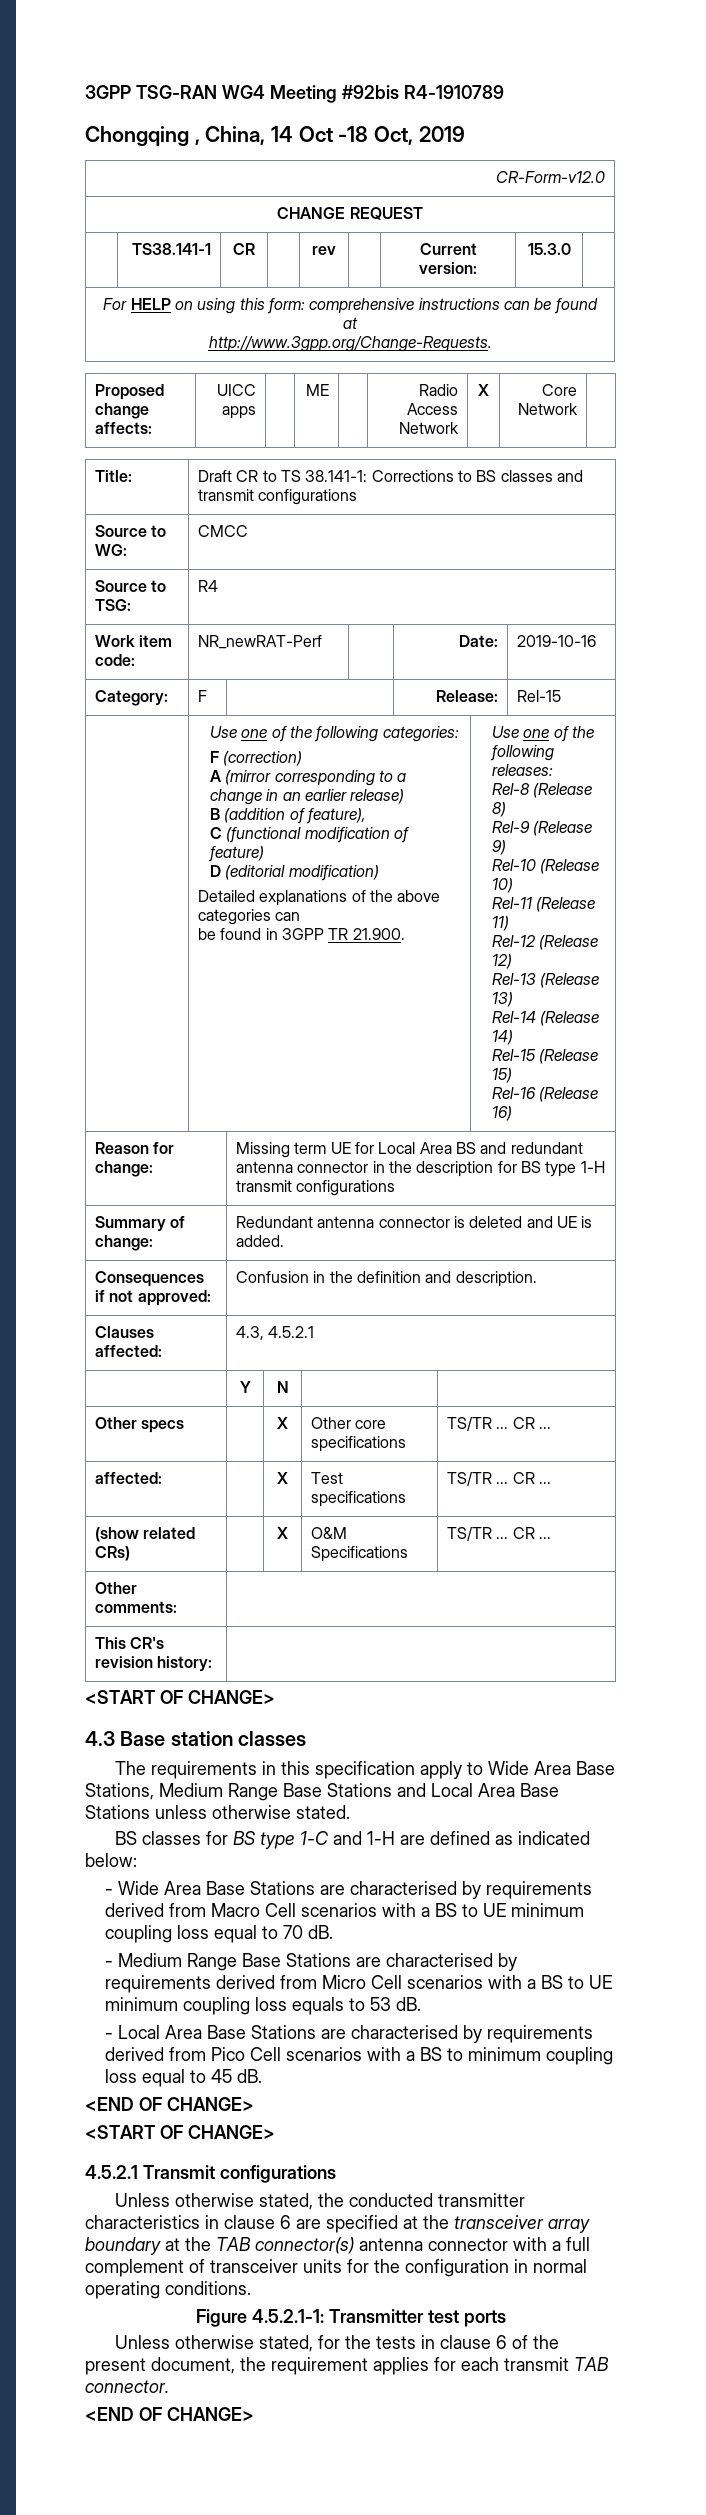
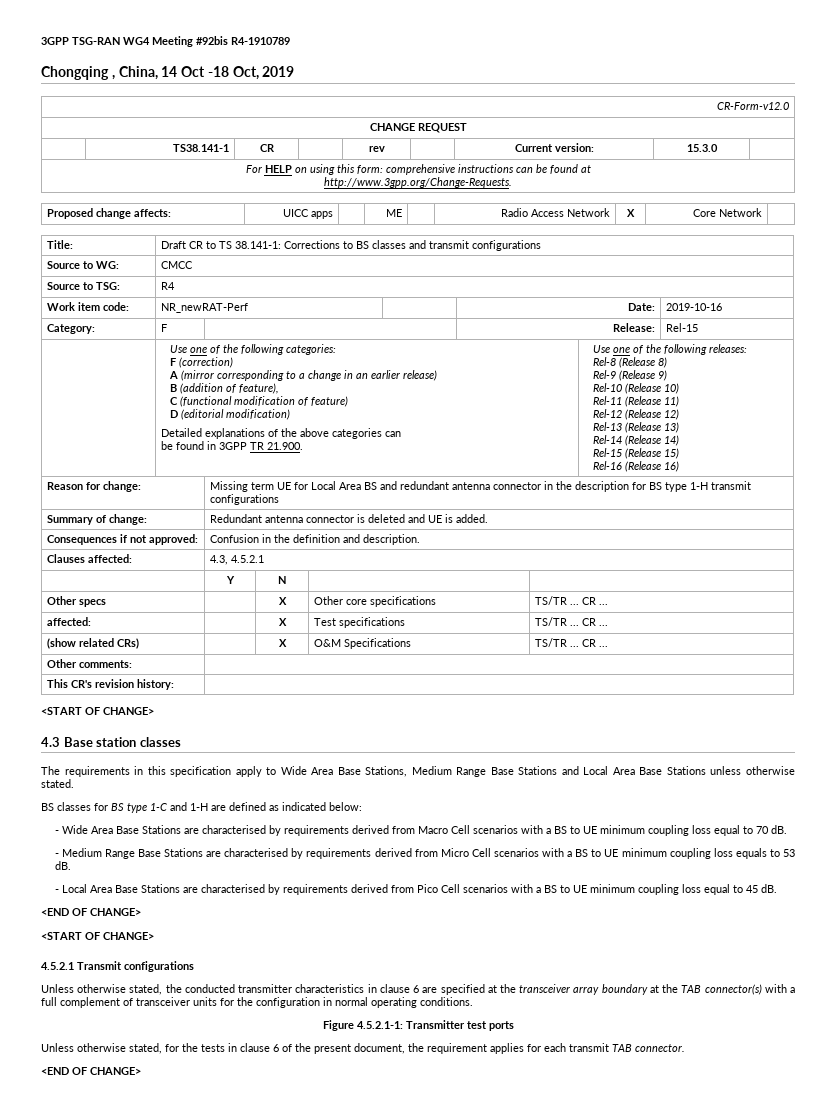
(464, 2054) none -> [572,885,587,893] UE
[359,2238,508,2251] antenna connector -> (762, 989) none

